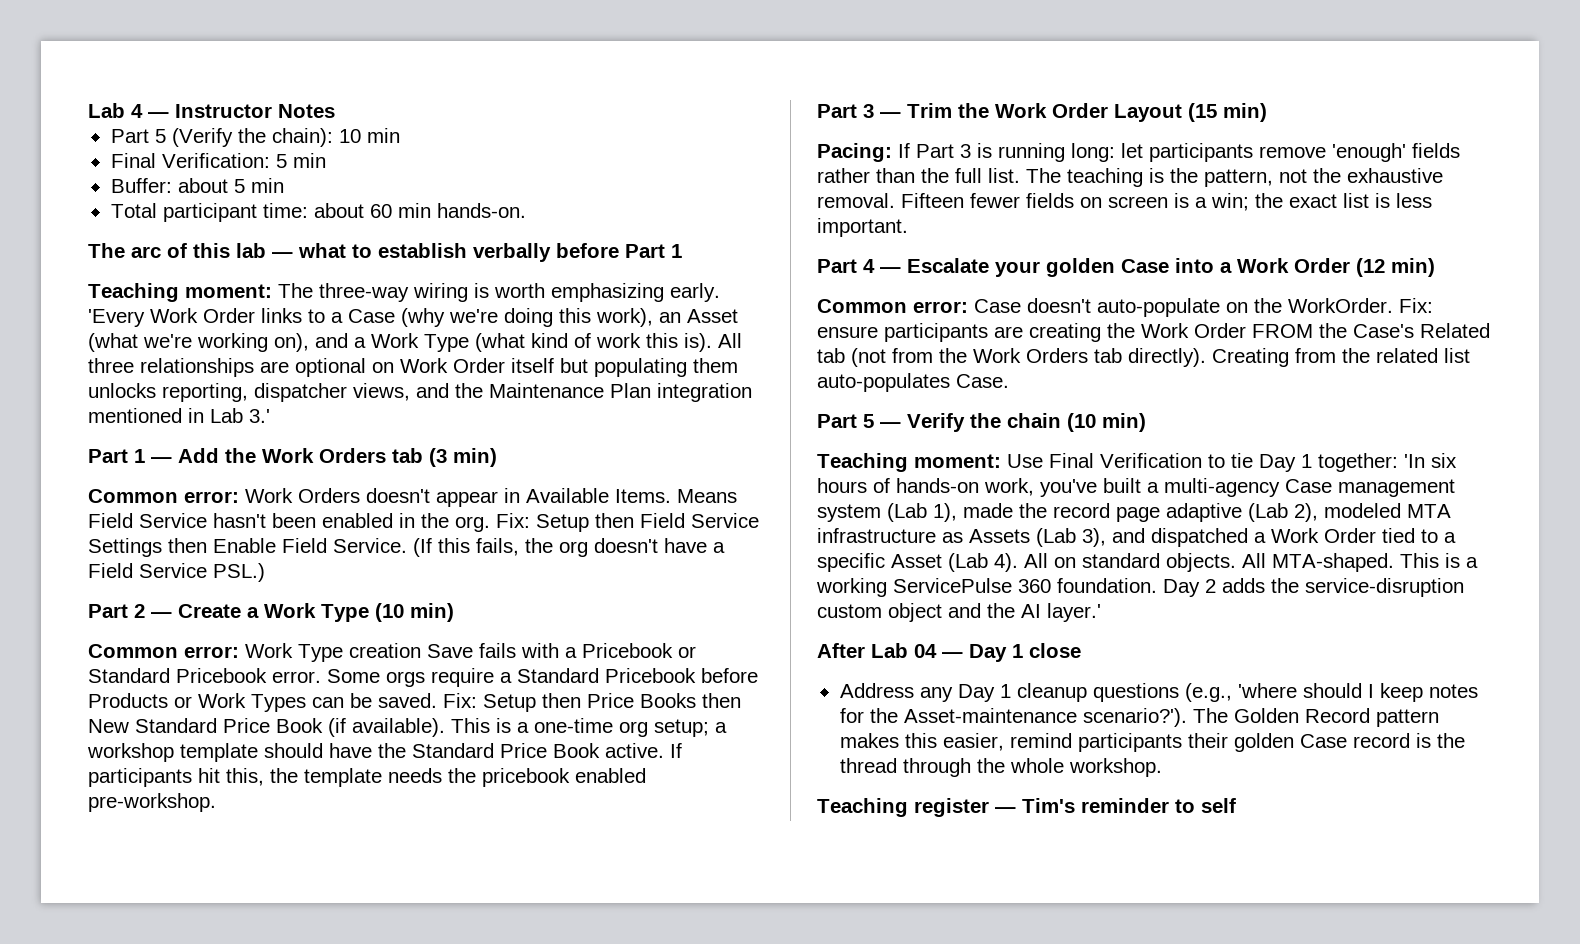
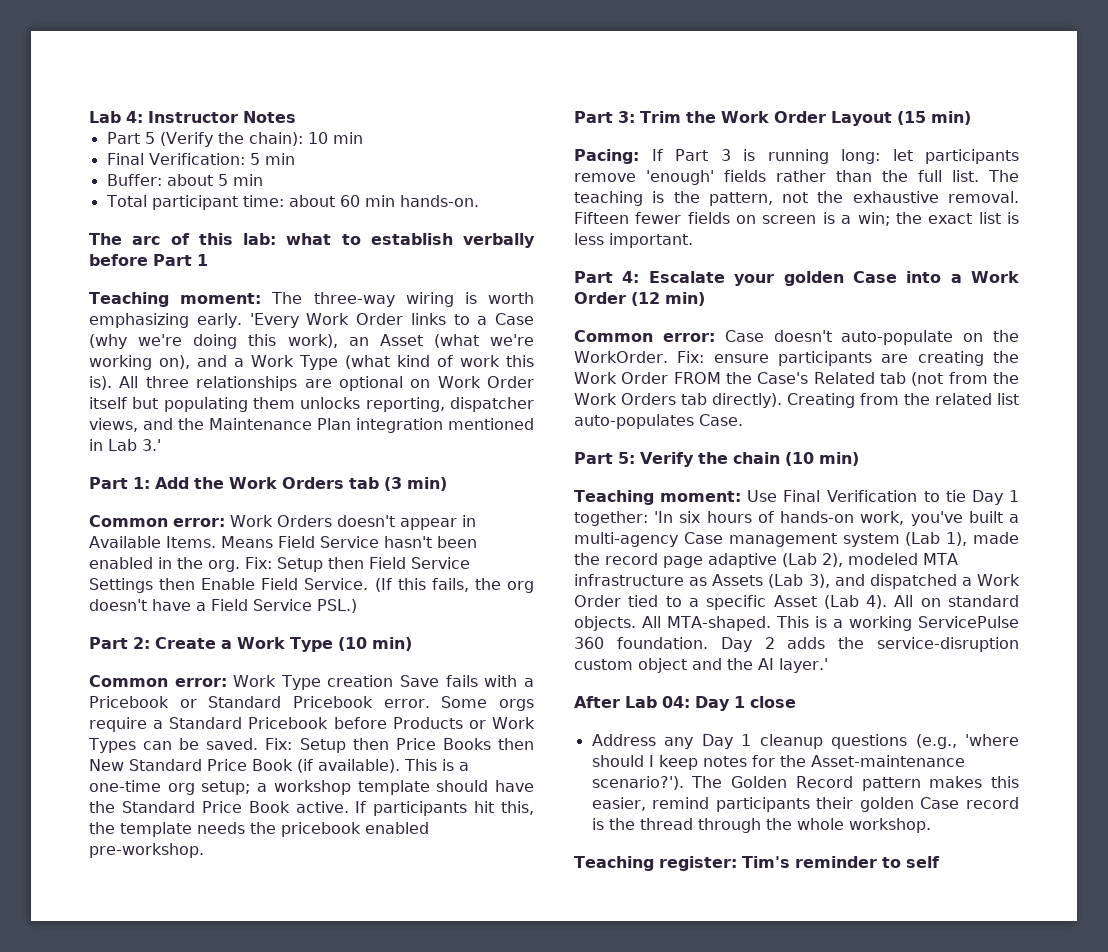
[88,103,169,118] Lab 4 — -> [89,111,143,123] Lab 4:
[236,243,293,258] lab — -> [243,233,276,245] lab:
[134,449,172,463] 1 — -> [133,477,150,489] 1:
[134,604,172,618] 2 — -> [133,637,150,649] 2:
[863,104,901,118] 3 — -> [618,111,635,123] 3:
[863,259,901,273] 4 — -> [622,271,640,283] 4:
[863,414,901,428] 5 — -> [618,452,635,464] 5:
[914,644,963,658] 04 — -> [662,696,690,708] 04:
[914,798,1016,817] register — -> [658,856,737,871] register:

